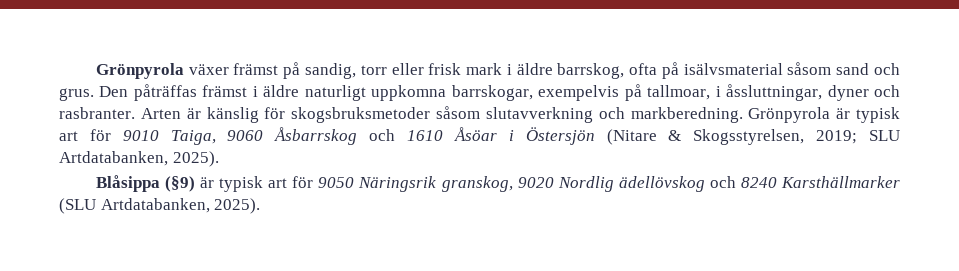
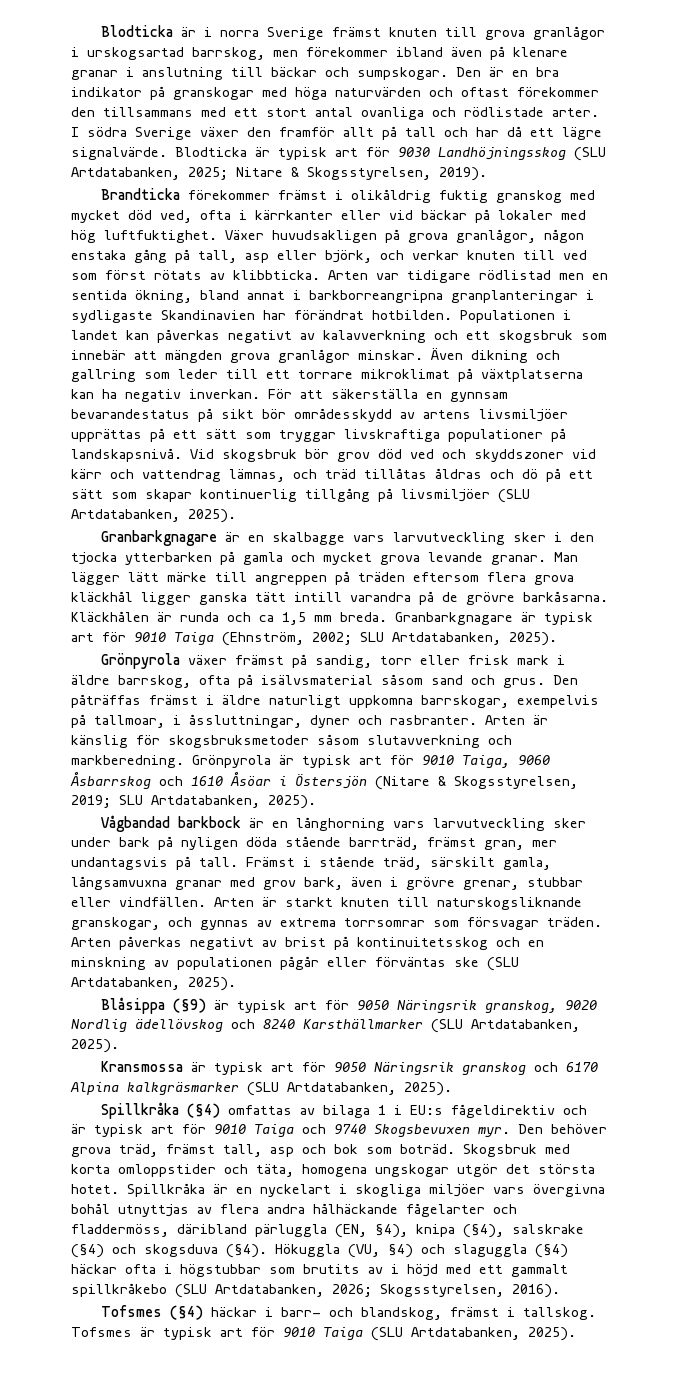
(95, 71) none -> [101,25,606,40] [71,46,568,60] [71,67,559,80] [71,86,599,100] [71,107,599,120] [71,126,602,140] [71,147,606,161] [71,167,487,181] [101,188,596,203] [71,209,586,223] [71,229,584,243] [71,249,587,263] [71,270,608,283] [71,290,594,303] [71,310,571,323] [71,329,607,343] [71,347,560,363] [71,368,583,382] [71,389,508,402] [71,408,568,422] [71,428,566,442] [71,448,596,462] [71,468,593,482] [71,488,530,503] [71,509,236,523] [101,530,595,546] [71,551,578,565] [71,571,574,585] [71,591,608,605] [71,611,593,625] [71,632,557,646] Blodticka är i norra Sverige främst knuten till grova granlågor i urskogsartad barrskog, men förekommer ibland även på klenare granar i anslutning till bäckar och sumpskogar. Den är en bra indikator på granskogar med höga naturvärden och oftast förekommer den tillsammans med ett stort antal ovanliga och rödlistade arter. I södra Sverige växer den framför allt på tall och har då ett lägre signalvärde. Blodticka är typisk art för 9030 Landhöjningsskog (SLU Artdatabanken, 2025; Nitare & Skogsstyrelsen, 2019). // Brandticka förekommer främst i olikåldrig fuktig granskog med mycket död ved, ofta i kärrkanter eller vid bäckar på lokaler med hög luftfuktighet. Växer huvudsakligen på grova granlågor, någon enstaka gång på tall, asp eller björk, och verkar knuten till ved som först rötats av klibbticka. Arten var tidigare rödlistad men en sentida ökning, bland annat i barkborreangripna granplanteringar i sydligaste Skandinavien har förändrat hotbilden. Populationen i landet kan påverkas negativt av kalavverkning och ett skogsbruk som innebär att mängden grova granlågor minskar. Även dikning och gallring som leder till ett torrare mikroklimat på växtplatserna kan ha negativ inverkan. För att säkerställa en gynnsam bevarandestatus på sikt bör områdesskydd av artens livsmiljöer upprättas på ett sätt som tryggar livskraftiga populationer på landskapsnivå. Vid skogsbruk bör grov död ved och skyddszoner vid kärr och vattendrag lämnas, och träd tillåtas åldras och dö på ett sätt som skapar kontinuerlig tillgång på livsmiljöer (SLU Artdatabanken, 2025). // Granbarkgnagare är en skalbagge vars larvutveckling sker i den tjocka ytterbarken på gamla och mycket grova levande granar. Man lägger lätt märke till angreppen på träden eftersom flera grova kläckhål ligger ganska tätt intill varandra på de grövre barkåsarna. Kläckhålen är runda och ca 1,5 mm breda. Granbarkgnagare är typisk art för 9010 Taiga (Ehnström, 2002; SLU Artdatabanken, 2025). //
(219, 159) none -> [101,815,587,832] [71,836,557,850] [71,856,551,870] [71,876,583,890] [71,897,582,910] [71,917,602,930] [71,936,544,950] [71,956,519,971] [71,977,236,991] // Vågbandad barkbock är en långhorning vars larvutveckling sker under bark på nyligen döda stående barrträd, främst gran, mer undantagsvis på tall. Främst i stående träd, särskilt gamla, långsamvuxna granar med grov bark, även i grövre grenar, stubbar eller vindfällen. Arten är starkt knuten till naturskogsliknande granskogar, och gynnas av extrema torrsomrar som försvagar träden. Arten påverkas negativt av brist på kontinuitetsskog och en minskning av populationen pågår eller förväntas ske (SLU Artdatabanken, 2025).
(261, 206) none -> [101,1061,599,1075] [70,1082,452,1096] [101,1102,588,1119] [71,1124,607,1137] [71,1144,570,1157] [71,1164,595,1177] [71,1183,605,1197] [71,1203,517,1217] [71,1224,584,1238] [71,1244,568,1258] [71,1264,568,1277] [71,1283,560,1298] [101,1305,597,1320] [71,1327,576,1341] // Kransmossa är typisk art för 9050 Näringsrik granskog och 6170 Alpina kalkgräsmarker (SLU Artdatabanken, 2025). // Spillkråka (§4) omfattas av bilaga 1 i EU:s fågeldirektiv och är typisk art för 9010 Taiga och 9740 Skogsbevuxen myr. Den behöver grova träd, främst tall, asp och bok som boträd. Skogsbruk med korta omloppstider och täta, homogena ungskogar utgör det största hotet. Spillkråka är en nyckelart i skogliga miljöer vars övergivna bohål utnyttjas av flera andra hålhäckande fågelarter och fladdermöss, däribland pärluggla (EN, §4), knipa (§4), salskrake (§4) och skogsduva (§4). Hökuggla (VU, §4) och slaguggla (§4) häckar ofta i högstubbar som brutits av i höjd med ett gammalt spillkråkebo (SLU Artdatabanken, 2026; Skogsstyrelsen, 2016). // Tofsmes (§4) häckar i barr- och blandskog, främst i tallskog. Tofsmes är typisk art för 9010 Taiga (SLU Artdatabanken, 2025).

